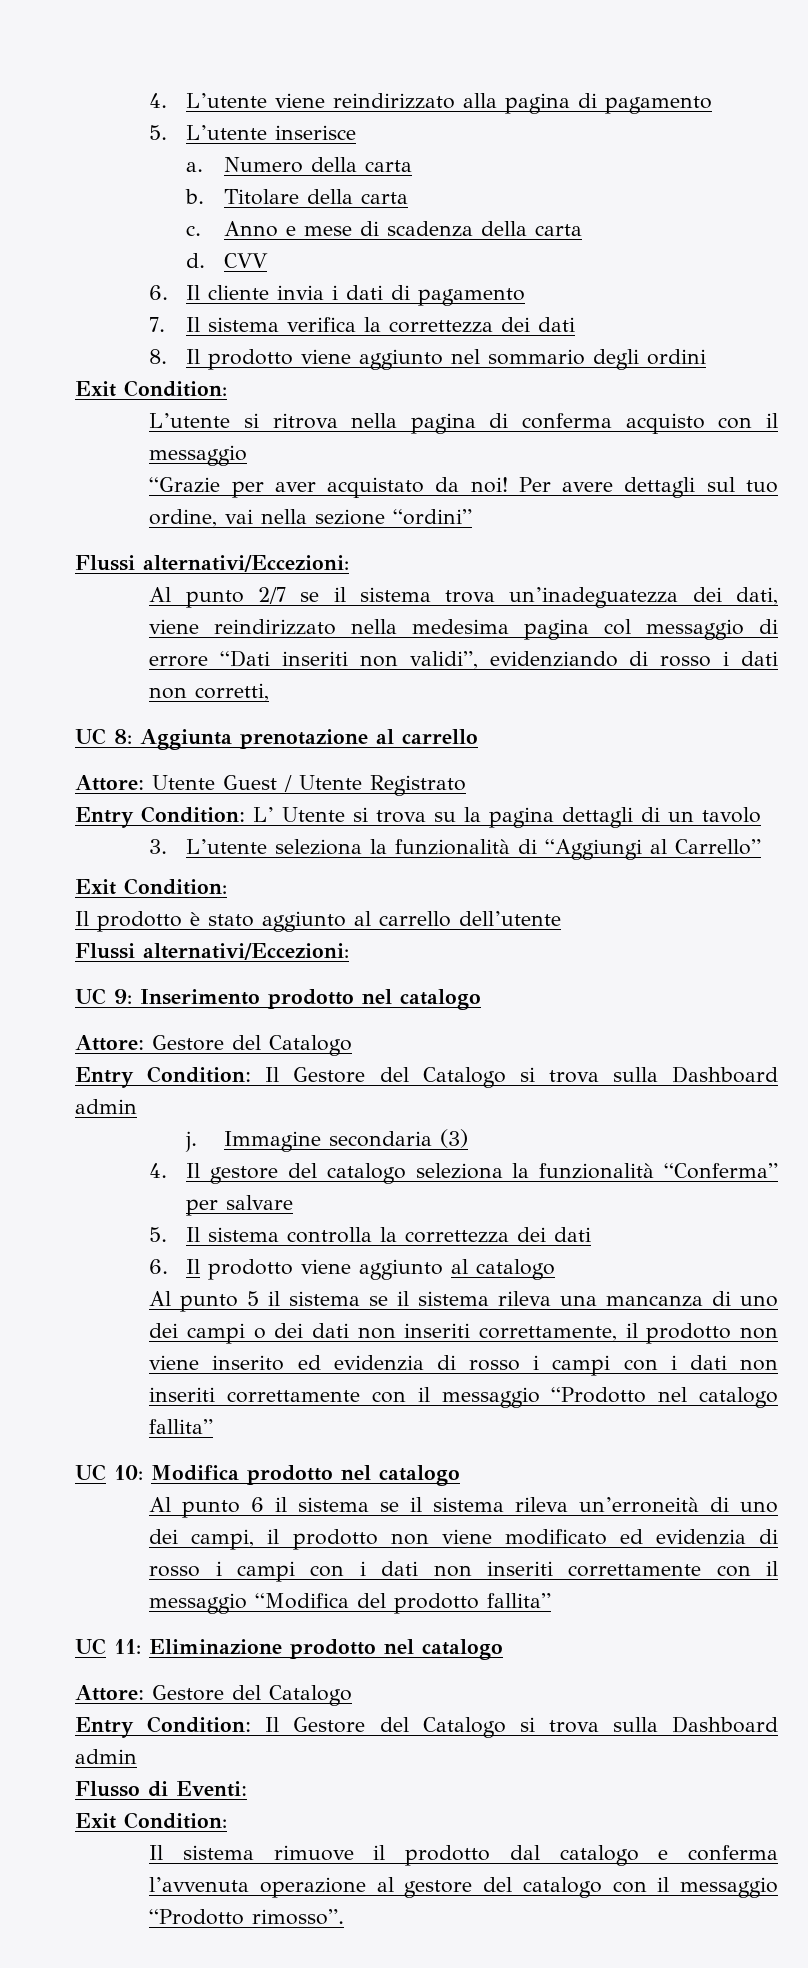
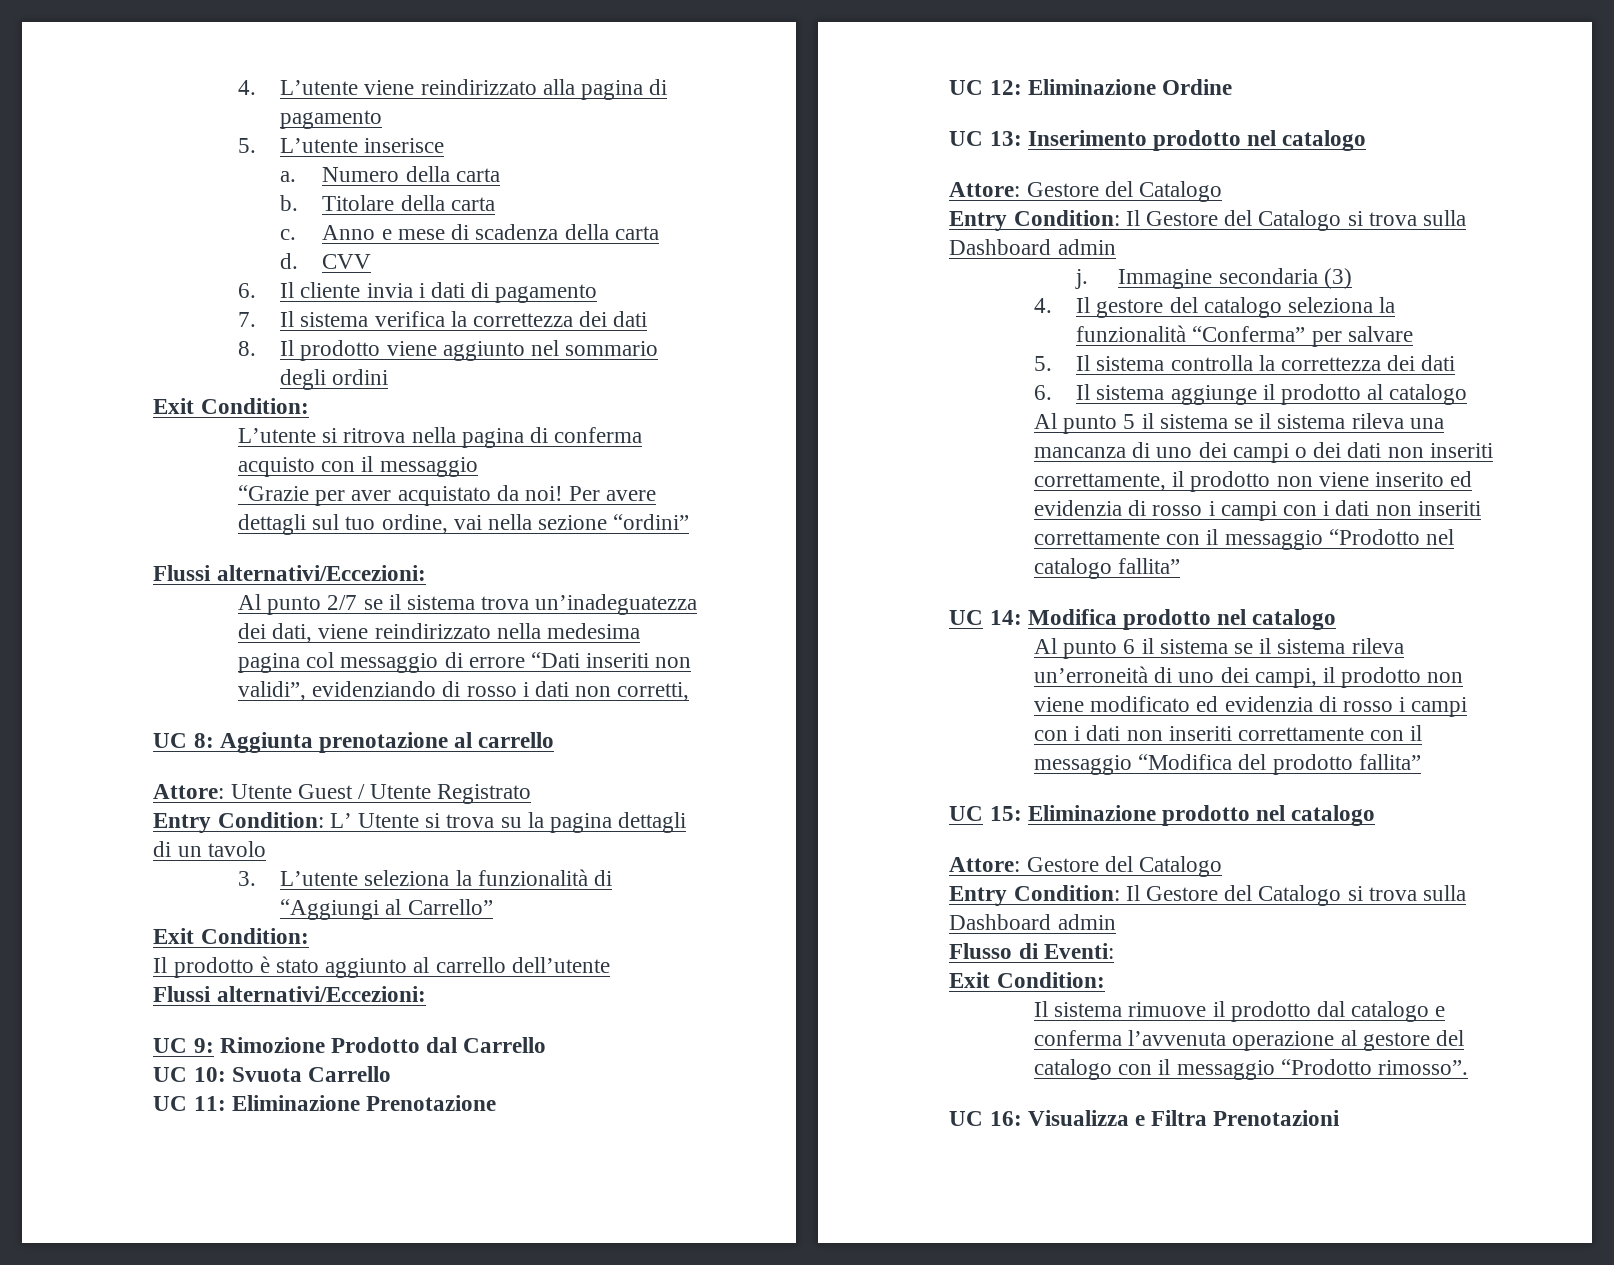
(133, 996) none -> [219,1037,547,1053] [153,1066,391,1082] [153,1095,496,1111] [949,79,1232,95] [949,131,1022,146] Rimozione Prodotto dal Carrello // UC 10: Svuota Carrello // UC 11: Eliminazione Prenotazione // UC 12: Eliminazione Ordine // UC 13:
[208,1259,444,1280] prodotto viene aggiunto -> [1096,384,1362,405] sistema aggiunge il prodotto
[114,1465,144,1480] 10: -> [989,610,1022,625] 14:
[114,1639,142,1654] 11: -> [989,806,1022,821] 15:
(345, 1917) none -> [949,1110,1341,1126] // UC 16: Visualizza e Filtra Prenotazioni

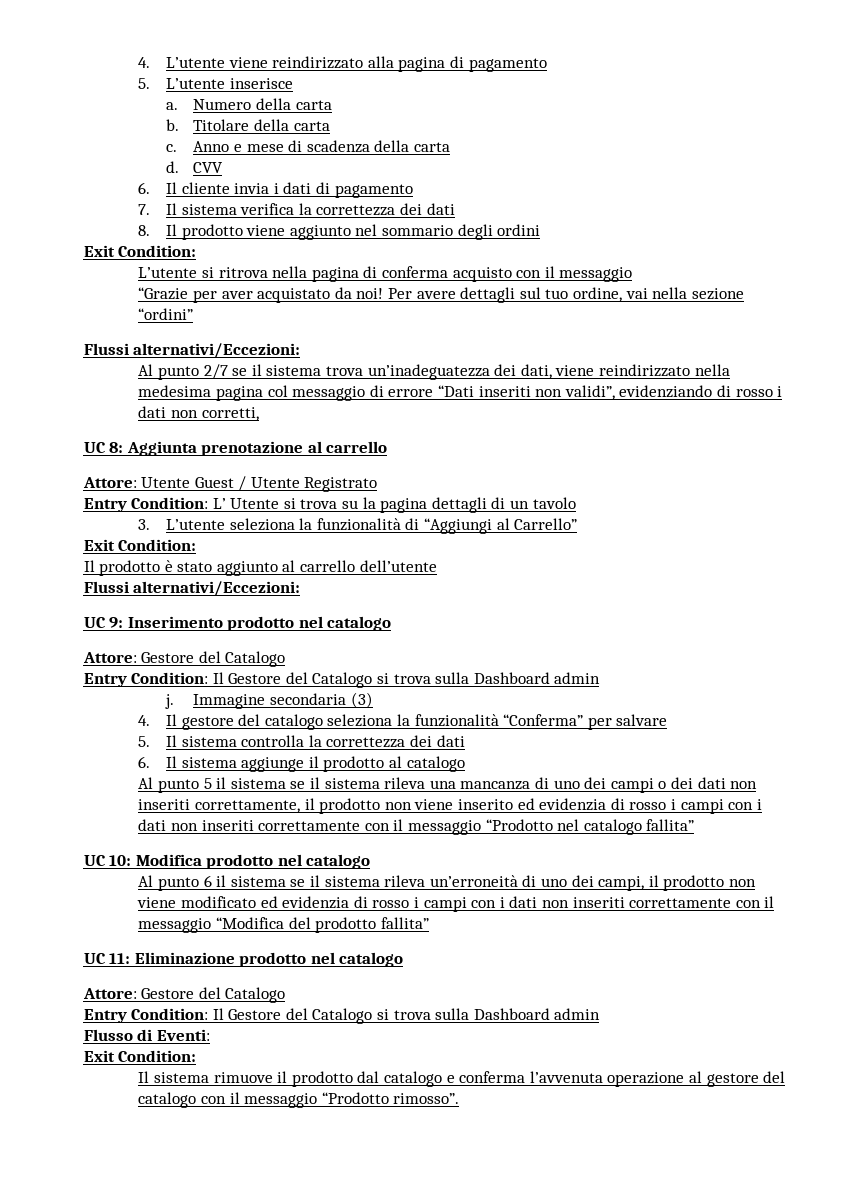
[219,1037,547,1053] [153,1066,391,1082] [153,1095,496,1111] [949,79,1232,95] [949,131,1022,146] Rimozione Prodotto dal Carrello // UC 10: Svuota Carrello // UC 11: Eliminazione Prenotazione // UC 12: Eliminazione Ordine // UC 13: -> (124, 622) none
[989,610,1022,625] 14: -> [109,855,132,866] 10:
[989,806,1022,821] 15: -> [109,953,131,964] 11:
[949,1110,1341,1126] // UC 16: Visualizza e Filtra Prenotazioni -> (460, 1098) none

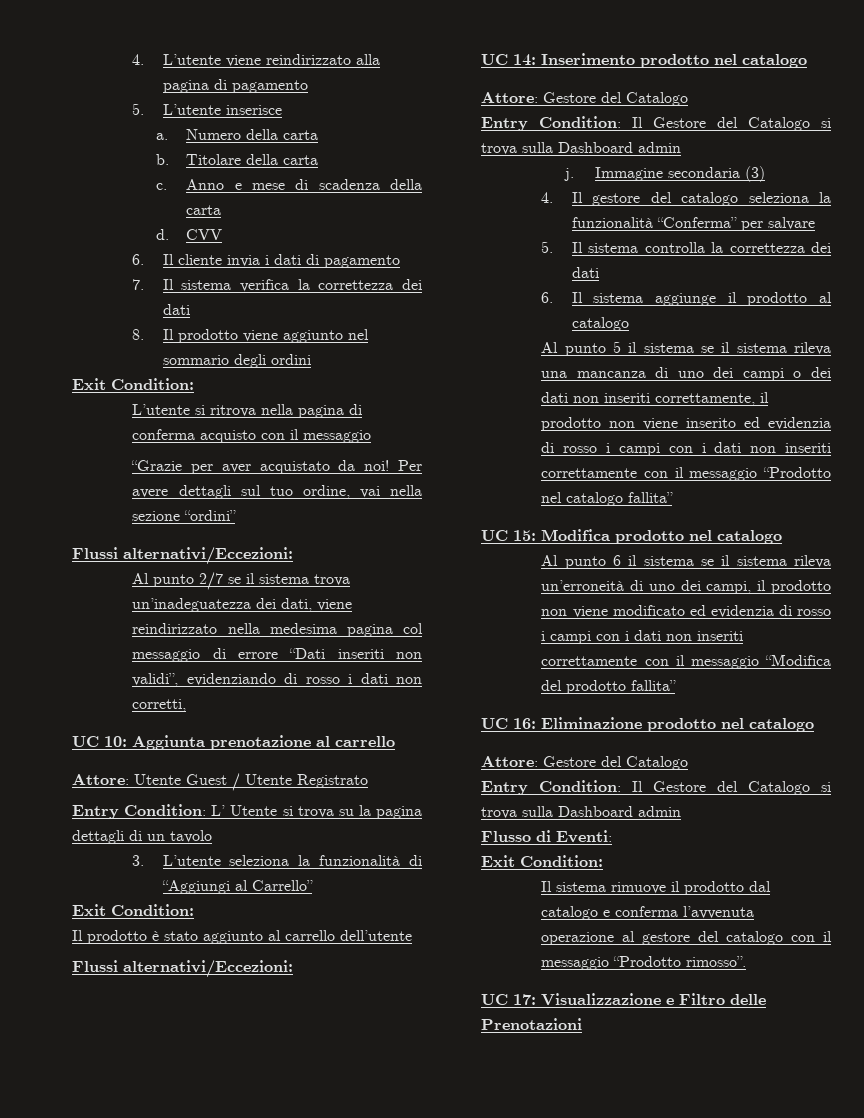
[109,442,124,453] 8: -> [104,736,128,747] 10:
[109,617,124,628] 9: -> [513,54,537,66] 14:
[109,855,132,866] 10: -> [513,530,537,541] 15:
[109,953,131,964] 11: -> [513,718,537,729] 16:
(460, 1098) none -> [481,993,767,1006] [481,1018,583,1030] // UC 17: Visualizzazione e Filtro delle Prenotazioni

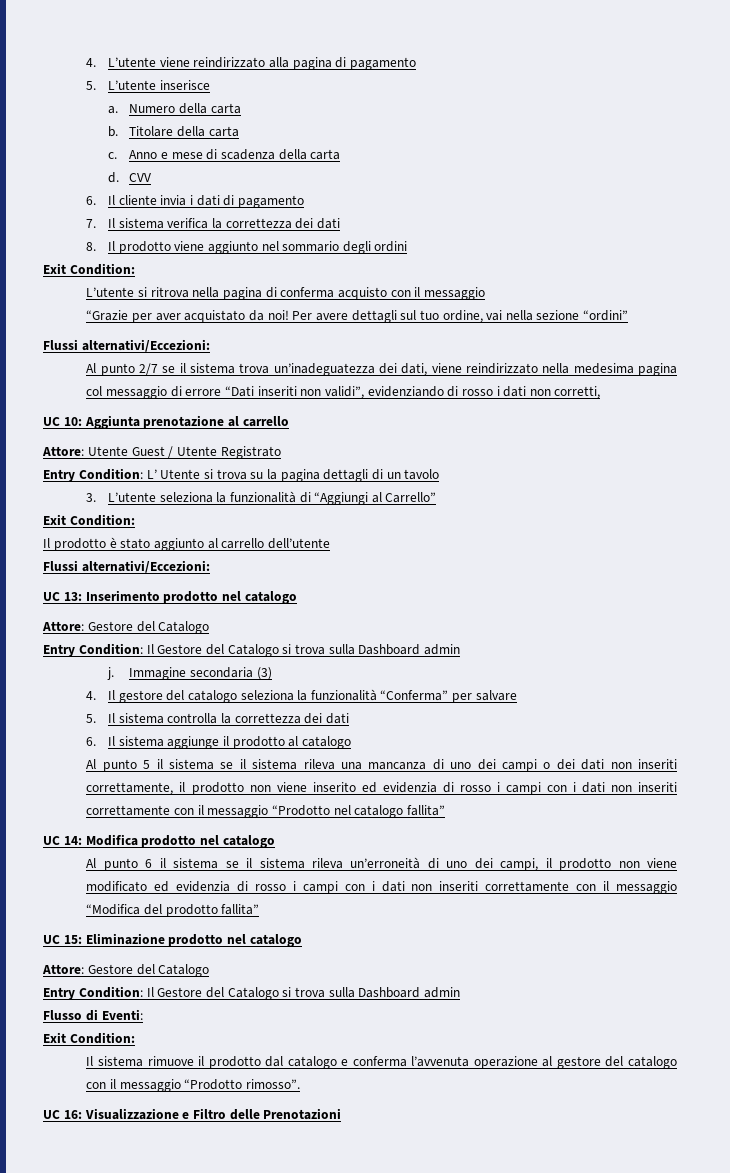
[513,54,537,66] 14: -> [64,592,83,601] 13:
[513,530,537,541] 15: -> [64,836,83,845] 14:
[513,718,537,729] 16: -> [64,935,83,944] 15:
[513,994,537,1005] 17: -> [64,1110,83,1119] 16:

